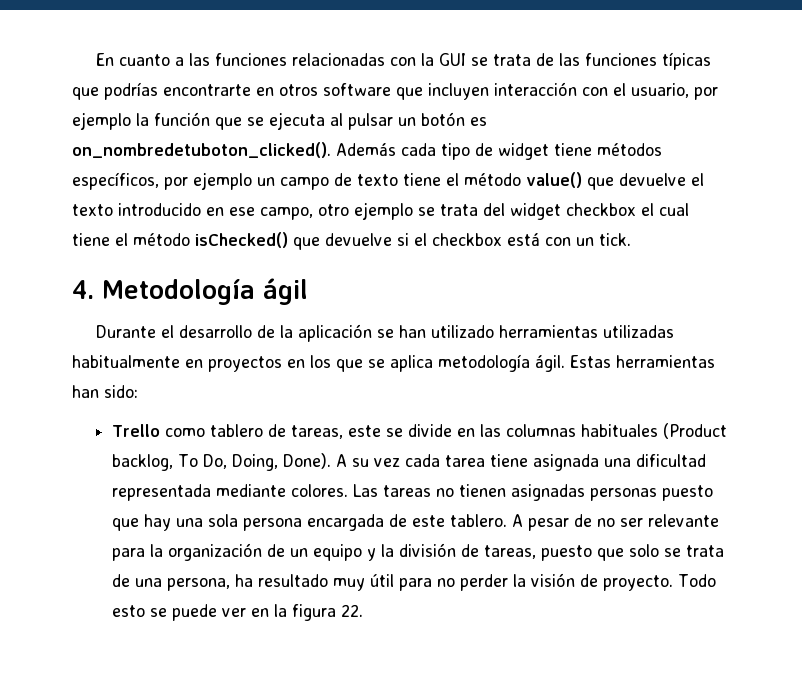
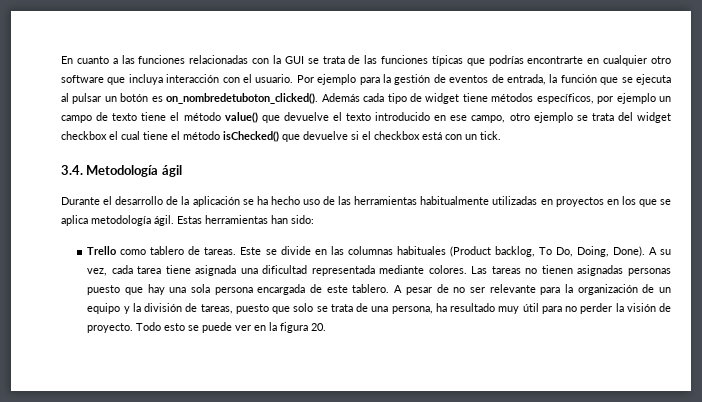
[279,84,318,96] otros -> [603,55,672,66] cualquier otro
[428,83,489,100] incluyen -> [128,74,163,85] incluya
[631,83,718,100] [72,112,131,130] usuario, por ejemplo -> [255,74,546,85] usuario. Por ejemplo para la gestión de eventos de entrada,
[72,280,94,299] 4. -> [61,165,83,175] 3.4.
[399,325,675,338] [72,355,180,368] han utilizado herramientas utilizadas habitualmente -> [256,196,538,205] ha hecho uso de las herramientas habitualmente utilizadas
[291,425,382,439] tareas, este -> [204,247,262,255] tareas. Este
[374,458,401,467] vez -> [87,268,108,276] vez,
[341,604,364,617] 22. -> [311,323,327,331] 20.

